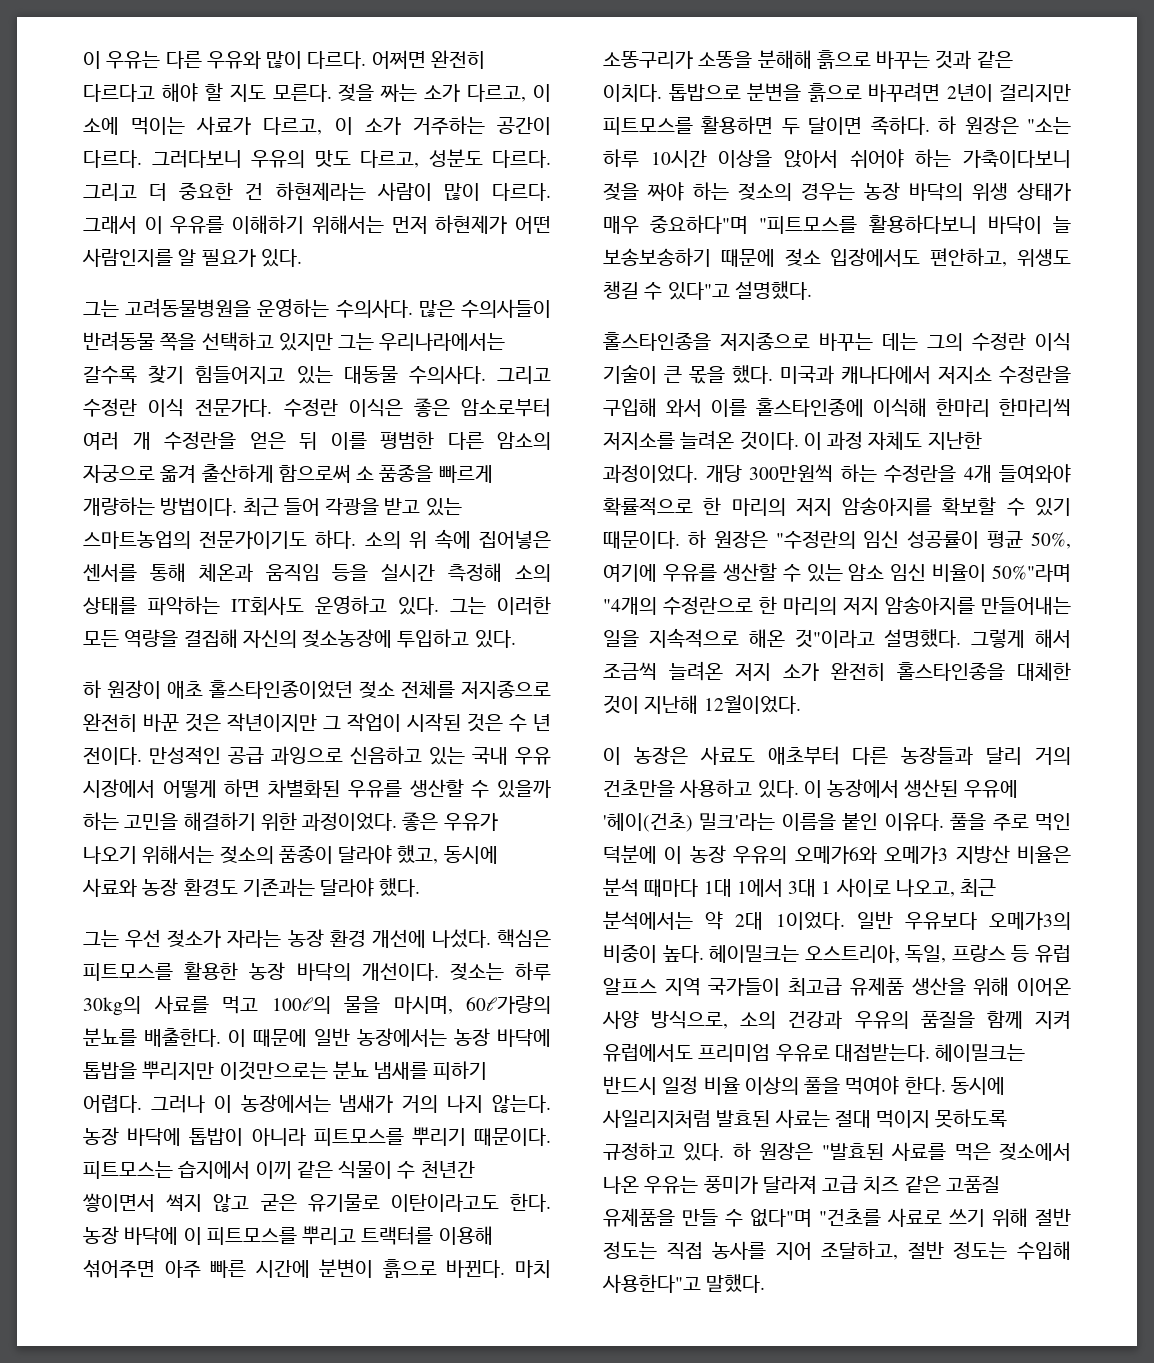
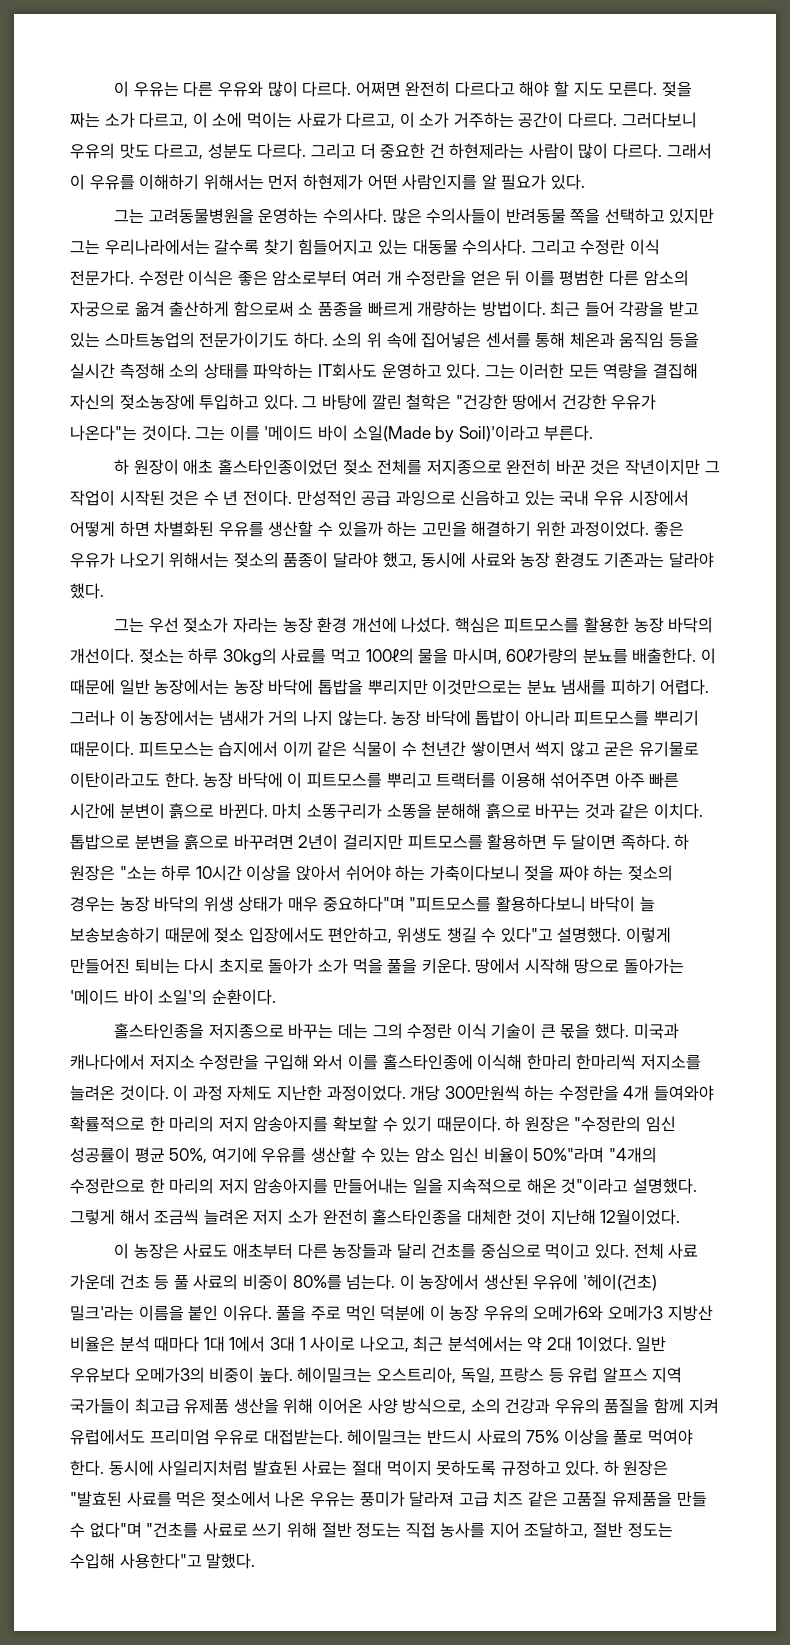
(516, 639) none -> [302,394,657,410] [70,425,594,443] 그 바탕에 깔린 철학은 "건강한 땅에서 건강한 우유가 나온다"는 것이다. 그는 이를 '메이드 바이 소일(Made by Soil)'이라고 부른다.
(812, 290) none -> [625,927,671,943] [70,958,685,974] [70,989,276,1005] 이렇게 만들어진 퇴비는 다시 초지로 돌아가 소가 먹을 풀을 키운다. 땅에서 시작해 땅으로 돌아가는 '메이드 바이 소일'의 순환이다.
[1035,747,1071,765] [603,779,799,798] 거의 건초만을 사용하고 있다. -> [431,1243,699,1259] [70,1274,396,1290] 건초를 중심으로 먹이고 있다. 전체 사료 가운데 건초 등 풀 사료의 비중이 80%를 넘는다.
[662,1076,841,1095] 일정 비율 이상의 풀을 -> [476,1429,644,1445] 사료의 75% 이상을 풀로

